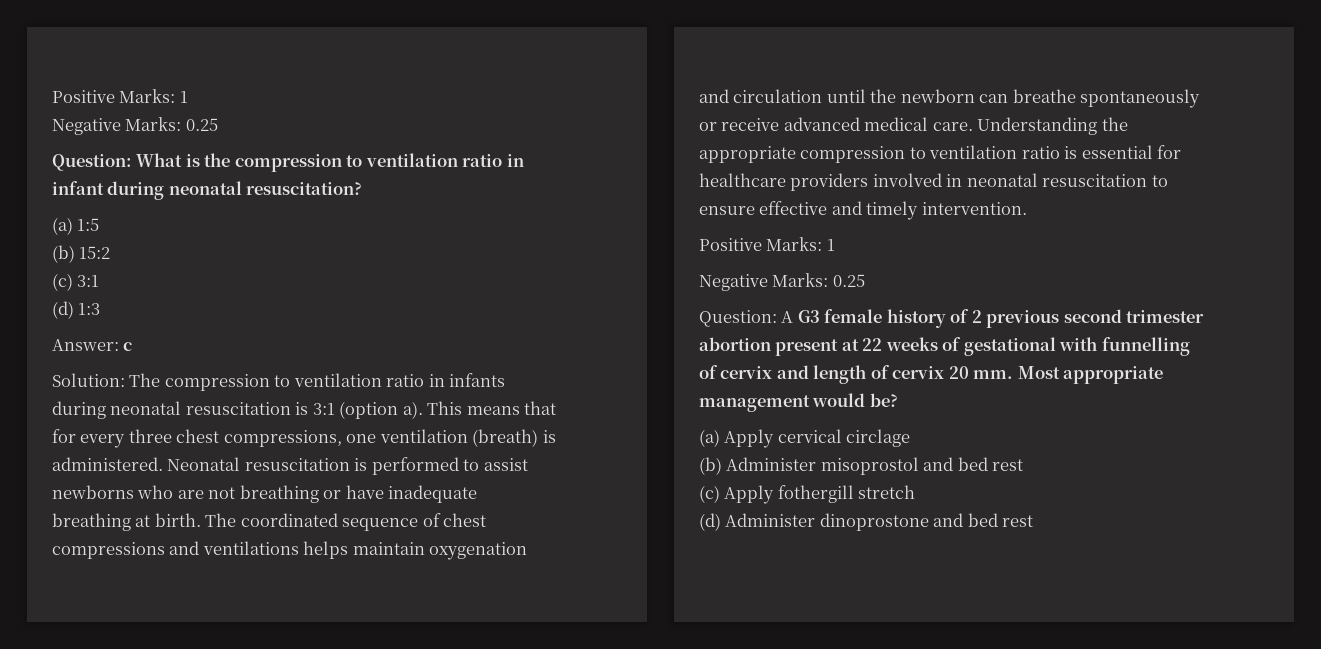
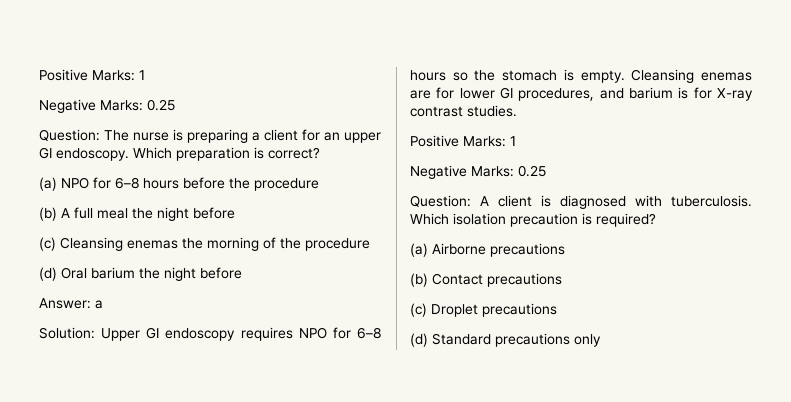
[52,89,188,103] [52,117,218,135] [52,153,524,172] [52,181,363,200] [52,217,100,235] [52,245,111,263] [52,273,100,291] [52,301,101,319] Positive Marks: 1 // Negative Marks: 0.25 // Question: What is the compression to ventilation ratio in infant during neonatal resuscitation? // (a) 1:5 // (b) 15:2 // (c) 3:1 // (d) 1:3 -> [39,69,145,81] [39,99,175,113] [39,129,381,143] [39,147,320,161] [39,177,319,191] [39,207,235,221] [39,237,370,251] [39,267,242,281] Positive Marks: 1 // Negative Marks: 0.25 // Question: The nurse is preparing a client for an upper GI endoscopy. Which preparation is correct? // (a) NPO for 6–8 hours before the procedure // (b) A full meal the night before // (c) Cleansing enemas the morning of the procedure // (d) Oral barium the night before
[123,342,133,351] c -> [95,300,103,309] a
[129,373,506,391] [52,401,557,419] [52,429,556,448] [52,457,528,475] [52,485,478,503] [52,513,487,531] [52,541,528,560] [699,89,1201,108] [699,117,1128,135] [699,145,1182,163] [699,173,1168,191] [699,201,1027,220] The compression to ventilation ratio in infants during neonatal resuscitation is 3:1 (option a). This means that for every three chest compressions, one ventilation (breath) is administered. Neonatal resuscitation is performed to assist newborns who are not breathing or have inadequate breathing at birth. The coordinated sequence of chest compressions and ventilations helps maintain oxygenation and circulation until the newborn can breathe spontaneously or receive advanced medical care. Understanding the appropriate compression to ventilation ratio is essential for healthcare providers involved in neonatal resuscitation to ensure effective and timely intervention. -> [101,327,382,341] [410,69,752,83] [410,87,753,101] [410,105,517,117] Upper GI endoscopy requires NPO for 6–8 hours so the stomach is empty. Cleansing enemas are for lower GI procedures, and barium is for X-ray contrast studies.
[797,309,1205,328] [699,337,1190,356] [699,365,1164,384] [699,393,898,412] [699,429,911,448] [699,457,1024,475] [699,485,916,504] [699,513,1034,531] G3 female history of 2 previous second trimester abortion present at 22 weeks of gestational with funnelling of cervix and length of cervix 20 mm. Most appropriate management would be? // (a) Apply cervical circlage // (b) Administer misoprostol and bed rest // (c) Apply fothergill stretch // (d) Administer dinoprostone and bed rest -> [498,195,752,209] [410,213,656,227] [410,243,565,257] [410,273,562,287] [410,303,557,317] [410,333,601,347] client is diagnosed with tuberculosis. Which isolation precaution is required? // (a) Airborne precautions // (b) Contact precautions // (c) Droplet precautions // (d) Standard precautions only

